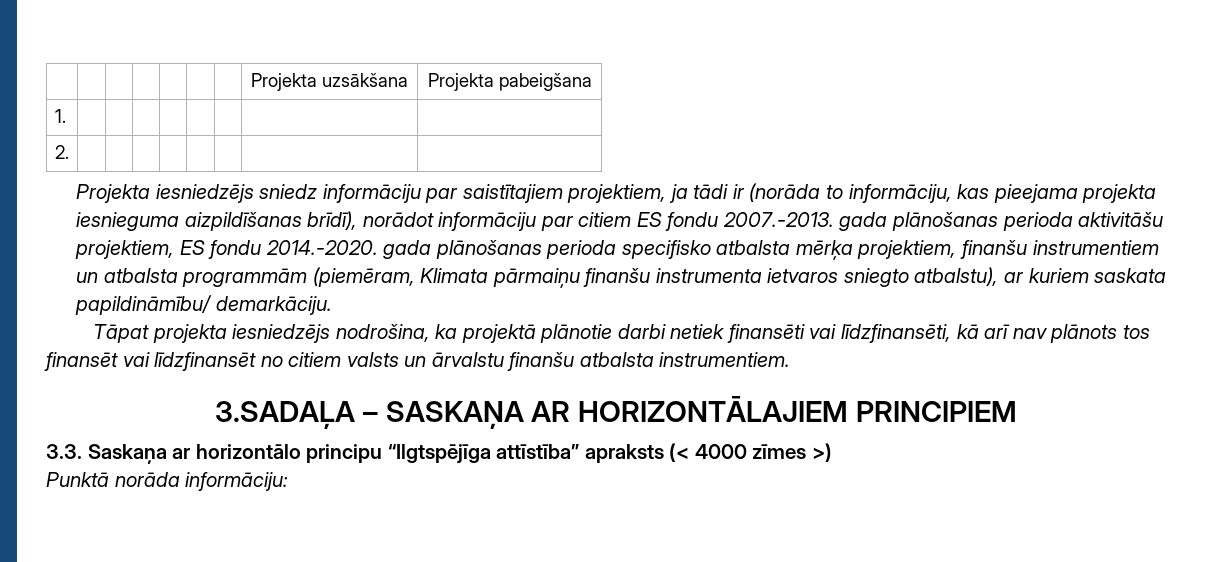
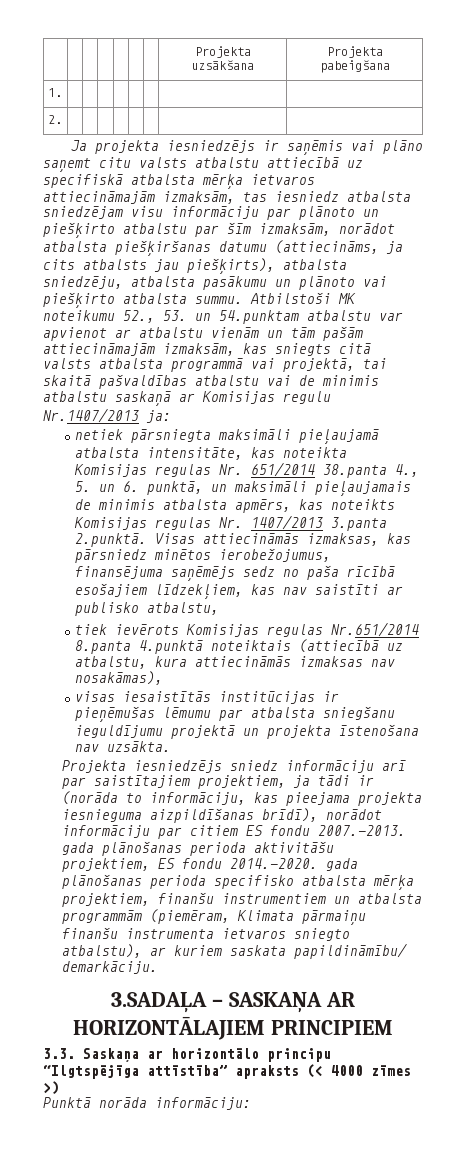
(69, 152) none -> [70,140,423,155] [43,157,363,172] [43,174,315,189] [43,191,411,204] [43,206,379,220] [43,222,395,238] [43,240,403,256] [43,258,347,274] [43,276,387,290] [43,292,356,308] [43,310,403,324] [43,326,363,341] [43,343,371,356] [43,358,387,372] [43,374,379,389] [43,391,331,406] [43,408,171,423] [75,429,380,445] [75,447,348,460] [74,462,420,478] [75,480,412,497] [75,499,396,513] [74,515,388,531] [75,533,412,547] [75,549,332,563] [75,565,396,581] [75,583,404,600] [75,602,220,616] [75,622,420,637] [75,639,404,654] [75,656,396,669] [75,671,164,685] [75,691,340,704] [75,706,396,722] [75,724,420,739] [75,741,172,752] // Ja projekta iesniedzējs ir saņēmis vai plāno saņemt citu valsts atbalstu attiecībā uz specifiskā atbalsta mērķa ietvaros attiecināmajām izmaksām, tas iesniedz atbalsta sniedzējam visu informāciju par plānoto un piešķirto atbalstu par šīm izmaksām, norādot atbalsta piešķiršanas datumu (attiecināms, ja cits atbalsts jau piešķirts), atbalsta sniedzēju, atbalsta pasākumu un plānoto vai piešķirto atbalsta summu. Atbilstoši MK noteikumu 52., 53. un 54.punktam atbalstu var apvienot ar atbalstu vienām un tām pašām attiecināmajām izmaksām, kas sniegts citā valsts atbalsta programmā vai projektā, tai skaitā pašvaldības atbalstu vai de minimis atbalstu saskaņā ar Komisijas regulu Nr.1407/2013 ja: // netiek pārsniegta maksimāli pieļaujamā atbalsta intensitāte, kas noteikta Komisijas regulas Nr. 651/2014 38.panta 4., 5. un 6. punktā, un maksimāli pieļaujamais de minimis atbalsta apmērs, kas noteikts Komisijas regulas Nr. 1407/2013 3.panta 2.punktā. Visas attiecināmās izmaksas, kas pārsniedz minētos ierobežojumus, finansējuma saņēmējs sedz no paša rīcībā esošajiem līdzekļiem, kas nav saistīti ar publisko atbalstu, // tiek ievērots Komisijas regulas Nr.651/2014 8.panta 4.punktā noteiktais (attiecībā uz atbalstu, kura attiecināmās izmaksas nav nosakāmas), // visas iesaistītās institūcijas ir pieņēmušas lēmumu par atbalsta sniegšanu ieguldījumu projektā un projekta īstenošana nav uzsākta.
(421, 193) none -> [382,760,407,771] arī
[93,324,1150,343] [44,352,791,371] // Tāpat projekta iesniedzējs nodrošina, ka projektā plānotie darbi netiek finansēti vai līdzfinansēti, kā arī nav plānots tos finansēt vai līdzfinansēt no citiem valsts un ārvalstu finanšu atbalsta instrumentiem. -> (159, 967) none

